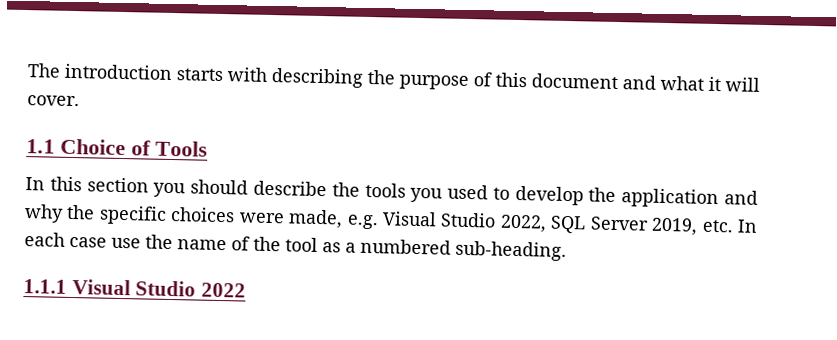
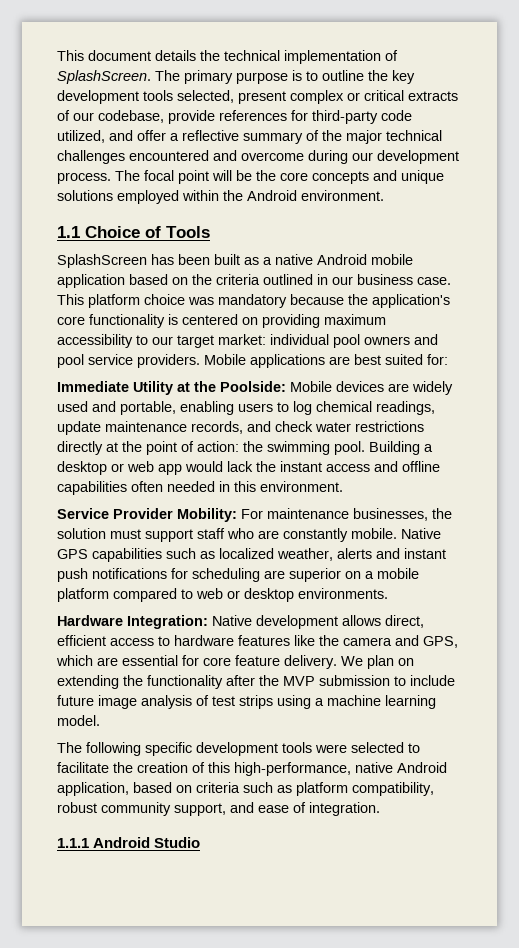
[27,63,760,92] [27,95,80,107] [26,138,208,157] [25,176,759,209] [24,204,759,236] [24,232,567,262] [23,279,247,298] The introduction starts with describing the purpose of this document and what it will cover. // 1.1 Choice of Tools // In this section you should describe the tools you used to develop the application and why the specific choices were made, e.g. Visual Studio 2022, SQL Server 2019, etc. In each case use the name of the tool as a numbered sub-heading. // 1.1.1 Visual Studio 2022 -> [57,50,398,64] [57,70,415,84] [57,90,458,104] [57,110,412,124] [57,130,442,144] [57,150,459,164] [57,170,444,184] [57,190,384,204] [57,226,210,238] [57,254,413,268] [57,274,451,288] [57,294,450,308] [57,314,386,328] [57,334,438,348] [57,354,448,368] [57,381,453,395] [57,401,435,415] [57,421,424,435] [57,441,433,455] [57,461,440,475] [57,481,343,495] [57,508,452,522] [57,528,441,542] [57,548,446,562] [57,568,419,582] [57,588,388,602] [57,615,424,629] [57,635,458,648] [56,655,414,669] [57,675,455,689] [57,695,436,709] [57,715,100,726] [57,742,420,756] [57,762,447,776] [57,782,434,796] [57,802,380,816] [57,837,201,848] This document details the technical implementation of SplashScreen. The primary purpose is to outline the key development tools selected, present complex or critical extracts of our codebase, provide references for third-party code utilized, and offer a reflective summary of the major technical challenges encountered and overcome during our development process. The focal point will be the core concepts and unique solutions employed within the Android environment. // 1.1 Choice of Tools // SplashScreen has been built as a native Android mobile application based on the criteria outlined in our business case. This platform choice was mandatory because the application's core functionality is centered on providing maximum accessibility to our target market: individual pool owners and pool service providers. Mobile applications are best suited for: // Immediate Utility at the Poolside: Mobile devices are widely used and portable, enabling users to log chemical readings, update maintenance records, and check water restrictions directly at the point of action: the swimming pool. Building a desktop or web app would lack the instant access and offline capabilities often needed in this environment. // Service Provider Mobility: For maintenance businesses, the solution must support staff who are constantly mobile. Native GPS capabilities such as localized weather, alerts and instant push notifications for scheduling are superior on a mobile platform compared to web or desktop environments. // Hardware Integration: Native development allows direct, efficient access to hardware features like the camera and GPS, which are essential for core feature delivery. We plan on extending the functionality after the MVP submission to include future image analysis of test strips using a machine learning model. // The following specific development tools were selected to facilitate the creation of this high-performance, native Android application, based on criteria such as platform compatibility, robust community support, and ease of integration. // 1.1.1 Android Studio

